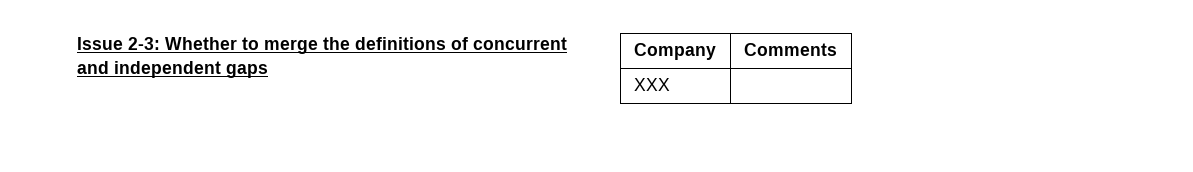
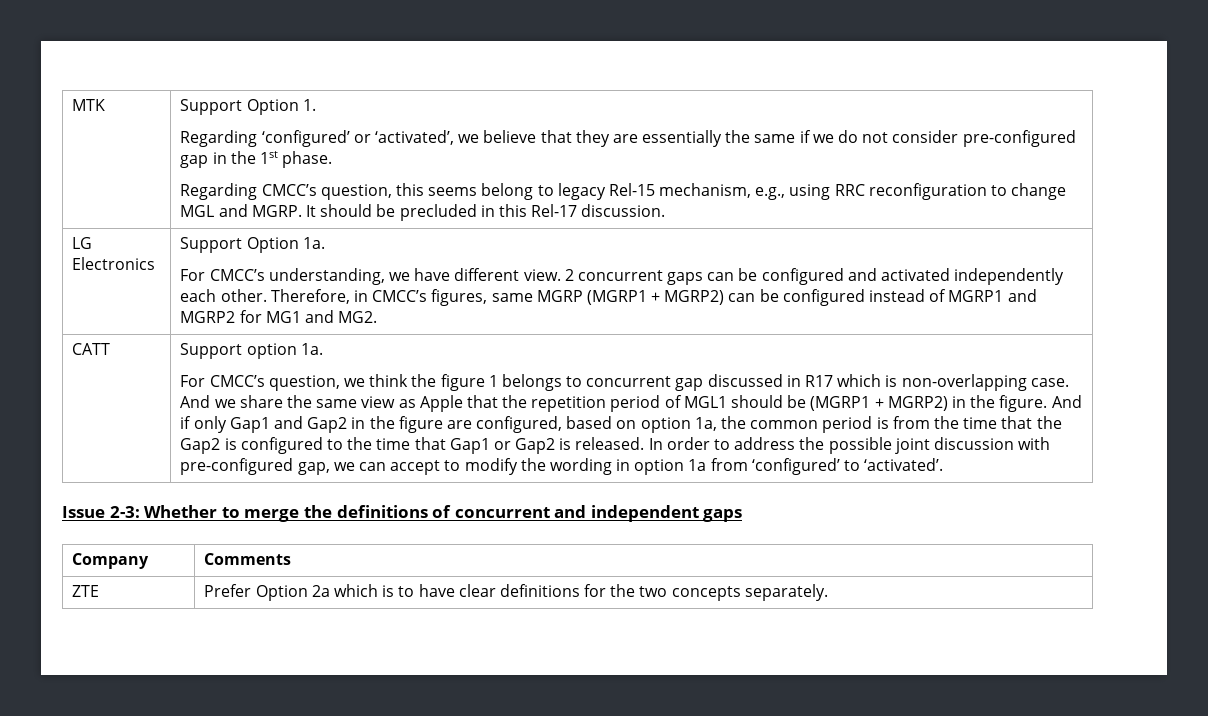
(77, 43) none -> [72,99,106,111] [180,99,316,115] [180,130,1076,147] [180,151,333,168] [180,183,1067,200] [180,204,666,221] [72,237,93,249] [72,257,156,270] [180,237,325,253] [180,268,1065,285] [180,289,1037,306] [180,310,378,323] [72,343,111,355] [180,343,323,359] [180,374,1069,391] [180,395,1082,412] [180,416,1062,433] [180,437,1051,454] [180,458,944,475] MTK | Support Option 1. // Regarding ‘configured’ or ‘activated’, we believe that they are essentially the same if we do not consider pre-configured gap in the 1st phase. // Regarding CMCC’s question, this seems belong to legacy Rel-15 mechanism, e.g., using RRC reconfiguration to change MGL and MGRP. It should be precluded in this Rel-17 discussion. // LG Electronics | Support Option 1a. // For CMCC’s understanding, we have different view. 2 concurrent gaps can be configured and activated independently each other. Therefore, in CMCC’s figures, same MGRP (MGRP1 + MGRP2) can be configured instead of MGRP1 and MGRP2 for MG1 and MG2. // CATT | Support option 1a. // For CMCC’s question, we think the figure 1 belongs to concurrent gap discussed in R17 which is non-overlapping case. And we share the same view as Apple that the repetition period of MGL1 should be (MGRP1 + MGRP2) in the figure. And if only Gap1 and Gap2 in the figure are configured, based on option 1a, the common period is from the time that the Gap2 is configured to the time that Gap1 or Gap2 is released. In order to address the possible joint discussion with pre-configured gap, we can accept to modify the wording in option 1a from ‘configured’ to ‘activated’. //
[633,78,670,91] XXX | -> [72,585,100,597] [204,584,828,601] ZTE | Prefer Option 2a which is to have clear definitions for the two concepts separately.

